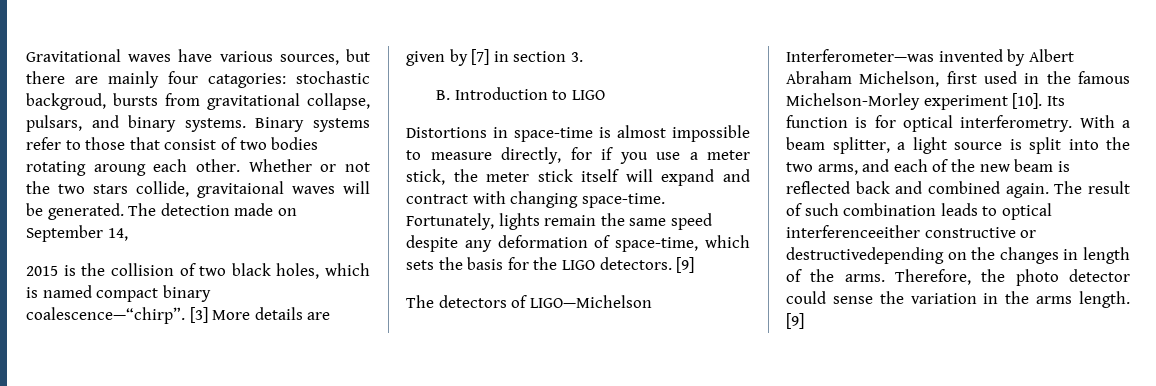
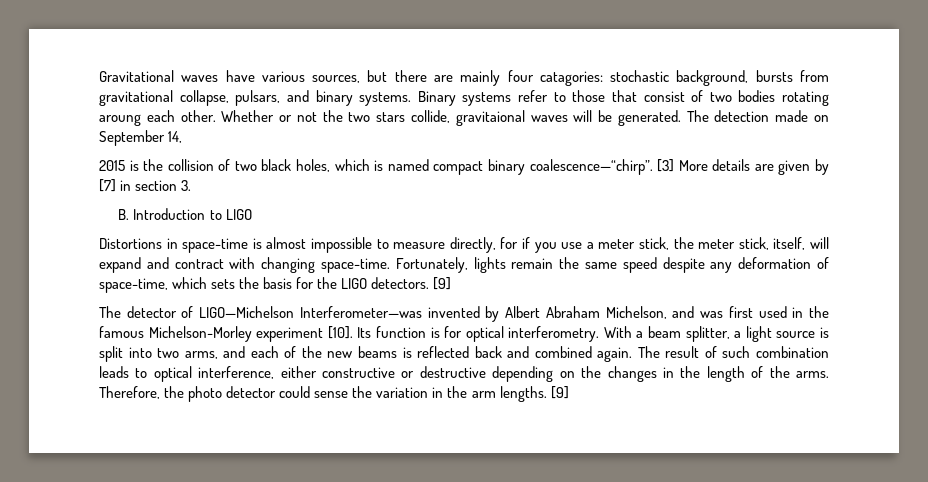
[26,93,106,110] backgroud, -> [676,70,749,86] background,
[537,169,620,182] stick itself -> [738,237,806,250] stick, itself,
[438,295,507,308] detectors -> [126,306,177,318] detector
(940, 79) none -> [672,306,724,318] and was
[1106,137,1130,150] the -> (152, 352) none
[1014,159,1054,172] beam -> [357,346,397,358] beams
[786,225,1037,238] [786,247,944,264] interferenceeither constructive or destructivedepending -> [198,366,554,382] interference, either constructive or destructive depending
(1079, 254) none -> [680,366,701,378] the
[1036,291,1130,308] arms length. -> [471,386,547,402] arm lengths.

